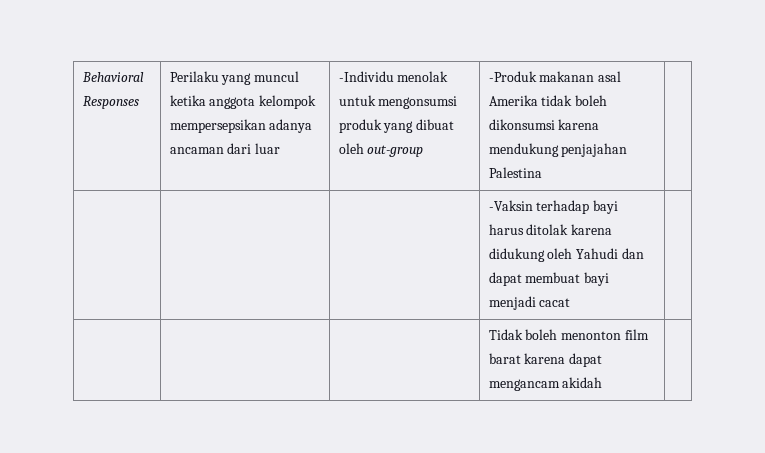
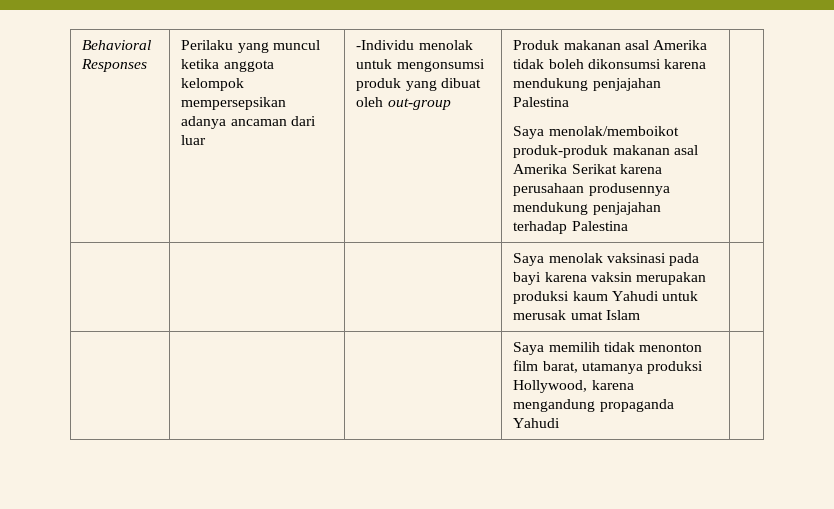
[488,71,537,82] -Produk -> [513,40,560,50] Produk
[488,200,619,214] [488,224,613,235] [488,248,645,262] [488,272,610,286] [488,296,571,310] [488,329,650,340] [488,353,603,367] [488,377,603,391] | // | | | -Vaksin terhadap bayi harus ditolak karena didukung oleh Yahudi dan dapat membuat bayi menjadi cacat | // | | | Tidak boleh menonton film barat karena dapat mengancam akidah -> [513,126,679,139] [513,145,698,158] [513,164,662,174] [513,183,670,196] [513,202,661,215] [513,221,628,234] [513,253,699,266] [513,272,706,285] [513,291,698,304] [513,310,640,320] [513,342,702,355] [513,360,703,374] [513,380,634,393] [513,399,674,412] [513,418,561,428] // Saya menolak/memboikot produk-produk makanan asal Amerika Serikat karena perusahaan produsennya mendukung penjajahan terhadap Palestina | // | | | Saya menolak vaksinasi pada bayi karena vaksin merupakan produksi kaum Yahudi untuk merusak umat Islam | // | | | Saya memilih tidak menonton film barat, utamanya produksi Hollywood, karena mengandung propaganda Yahudi

